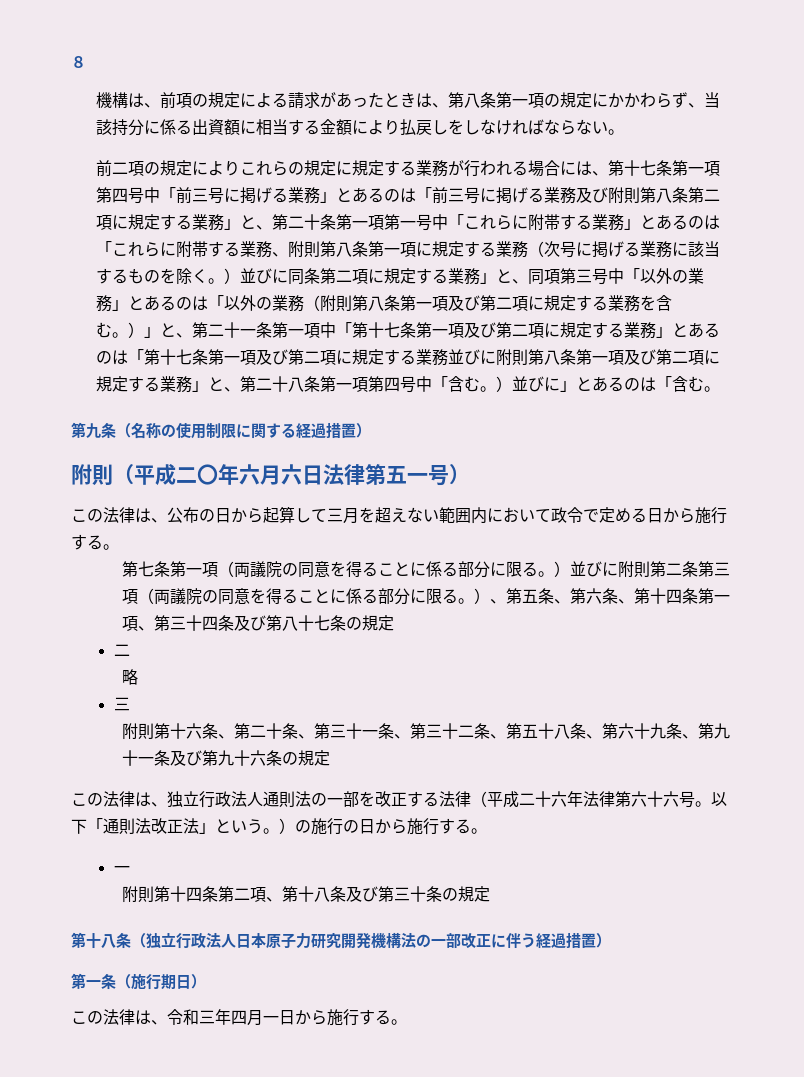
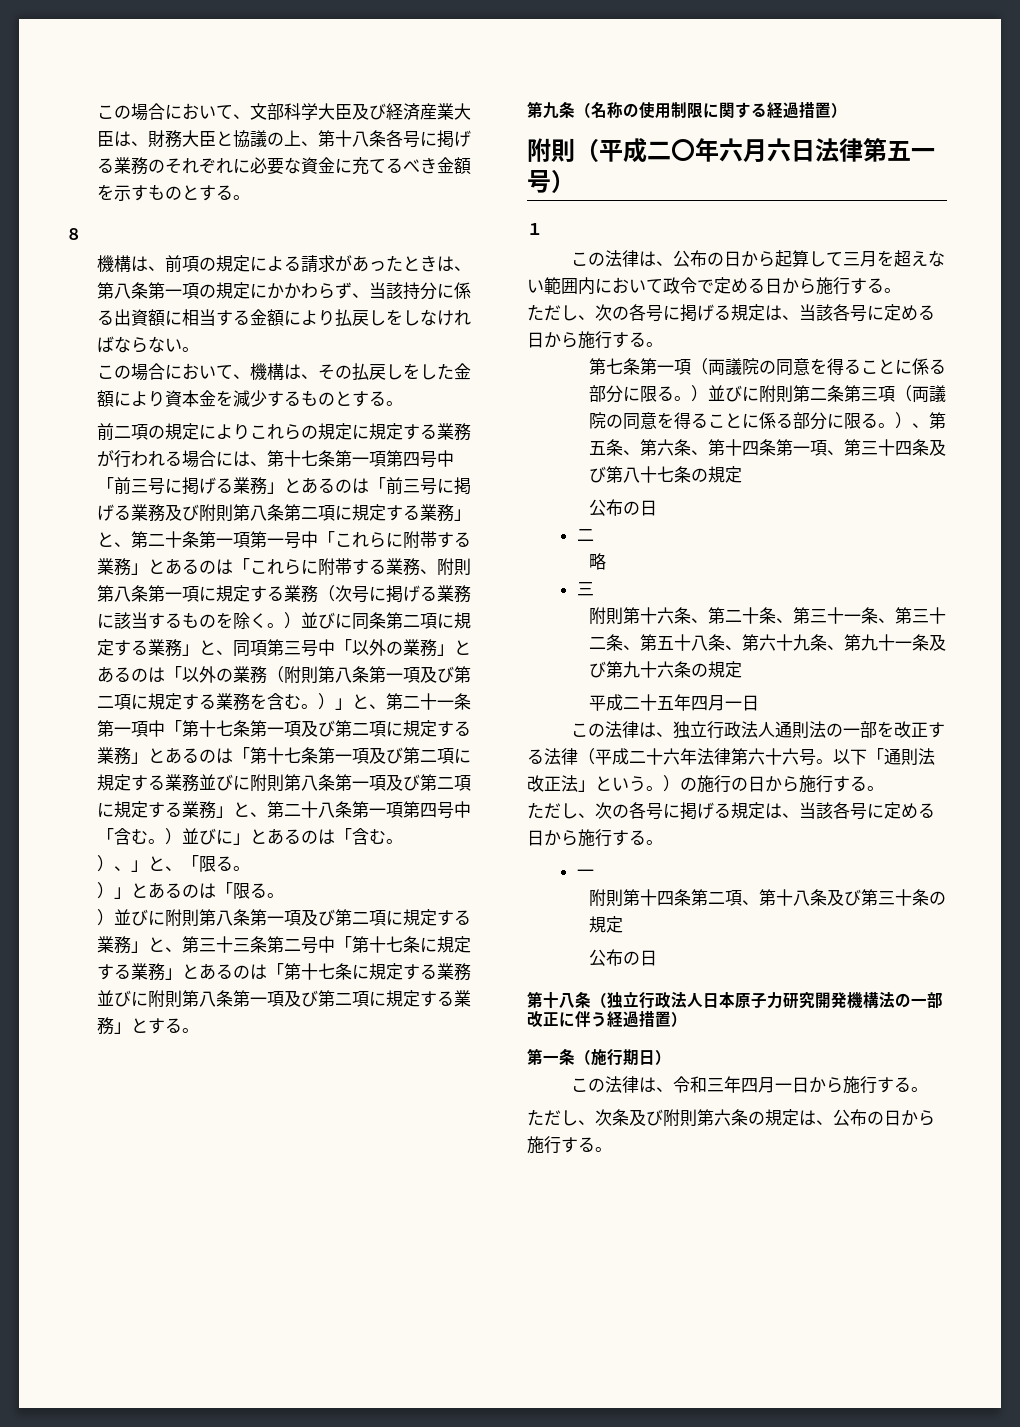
(71, 62) none -> [96,103,471,121] [96,130,471,148] [96,157,471,175] [96,184,250,201] この場合において、文部科学大臣及び経済産業大臣は、財務大臣と協議の上、第十八条各号に掲げる業務のそれぞれに必要な資金に充てるべき金額を示すものとする。 //
(625, 132) none -> [96,363,471,381] [96,390,403,407] // この場合において、機構は、その払戻しをした金額により資本金を減少するものとする。
(721, 389) none -> [96,855,250,872] [96,882,284,899] [96,909,471,927] [96,936,471,954] [96,963,471,981] [96,990,471,1008] [96,1017,199,1035] // ）、」と、「限る。 // ）」とあるのは「限る。 // ）並びに附則第八条第一項及び第二項に規定する業務」と、第三十三条第二号中「第十七条に規定する業務」とあるのは「第十七条に規定する業務並びに附則第八条第一項及び第二項に規定する業務」とする。
(470, 474) none -> [527,223,543,235] // １
(119, 547) none -> [527,304,935,322] [527,331,663,349] // ただし、次の各号に掲げる規定は、当該各号に定める日から施行する。
(394, 623) none -> [588,499,657,516] // 公布の日
(330, 758) none -> [588,694,759,711] // 平成二十五年四月一日
(487, 831) none -> [527,802,935,820] [527,829,663,847] // ただし、次の各号に掲げる規定は、当該各号に定める日から施行する。
(490, 894) none -> [588,949,657,966] // 公布の日
(407, 1022) none -> [527,1109,935,1127] [527,1136,612,1154] // ただし、次条及び附則第六条の規定は、公布の日から施行する。

